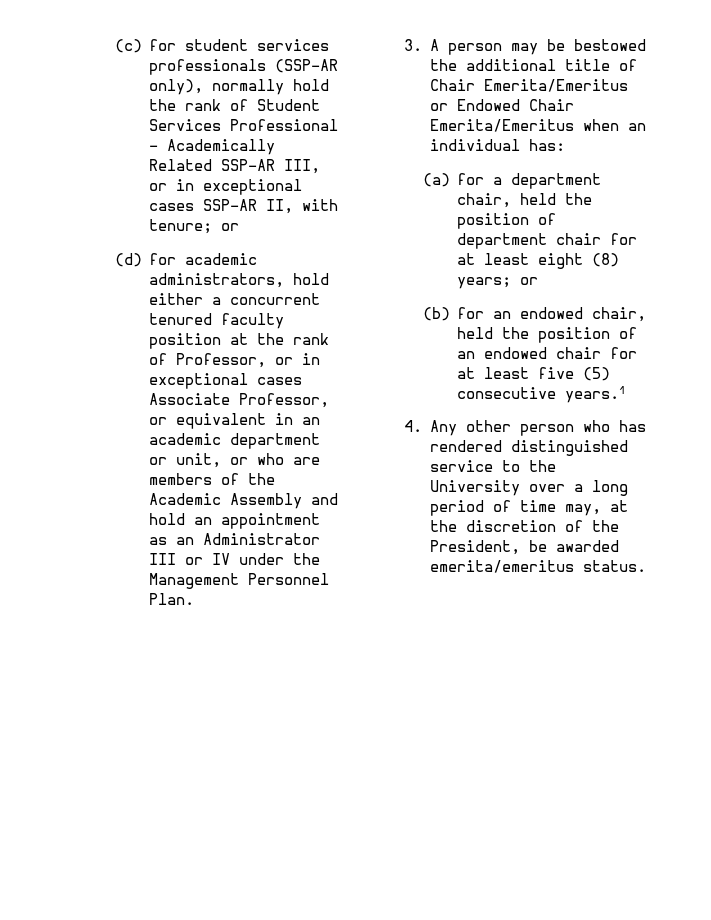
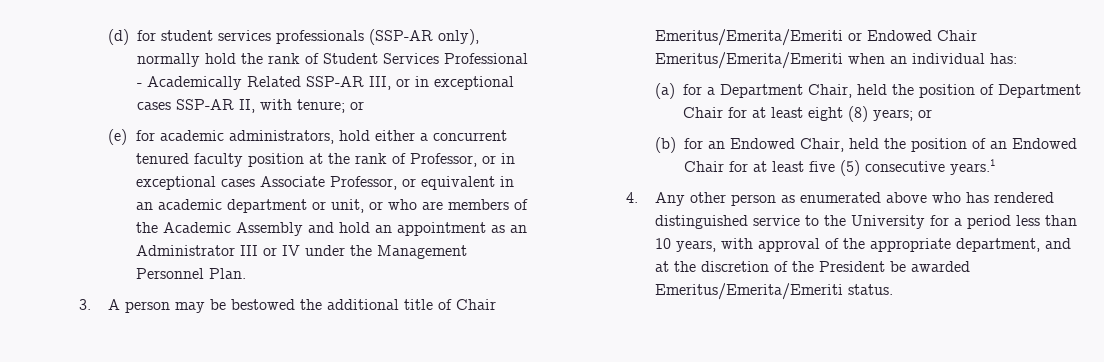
[114,39,142,53] (c) -> [107,29,129,45] (d)
[114,253,142,267] (d) -> [107,129,127,145] (e)
[483,79,628,92] Emerita/Emeritus -> [654,29,843,46] Emeritus/Emerita/Emeriti
[429,119,574,132] Emerita/Emeritus -> [654,52,843,69] Emeritus/Emerita/Emeriti
[511,173,602,189] [457,193,593,208] [457,213,557,229] [457,233,602,249] department chair, held the position of department chair -> [720,84,1082,98] [683,107,724,118] Department Chair, held the position of Department Chair
[520,307,647,322] endowed chair, -> [729,138,844,152] Endowed Chair,
[484,347,602,359] endowed chair -> [1011,138,1077,149] [683,161,724,172] Endowed Chair
(574, 430) none -> [780,192,927,203] as enumerated above
[528,480,628,496] [429,500,601,516] over a long period of time may, -> [929,215,1077,229] [654,238,1071,252] for a period less than 10 years, with approval of the appropriate department, and
[429,540,520,555] President, -> [818,261,885,272] President
[429,560,574,573] emerita/emeritus -> [654,283,843,300] Emeritus/Emerita/Emeriti

